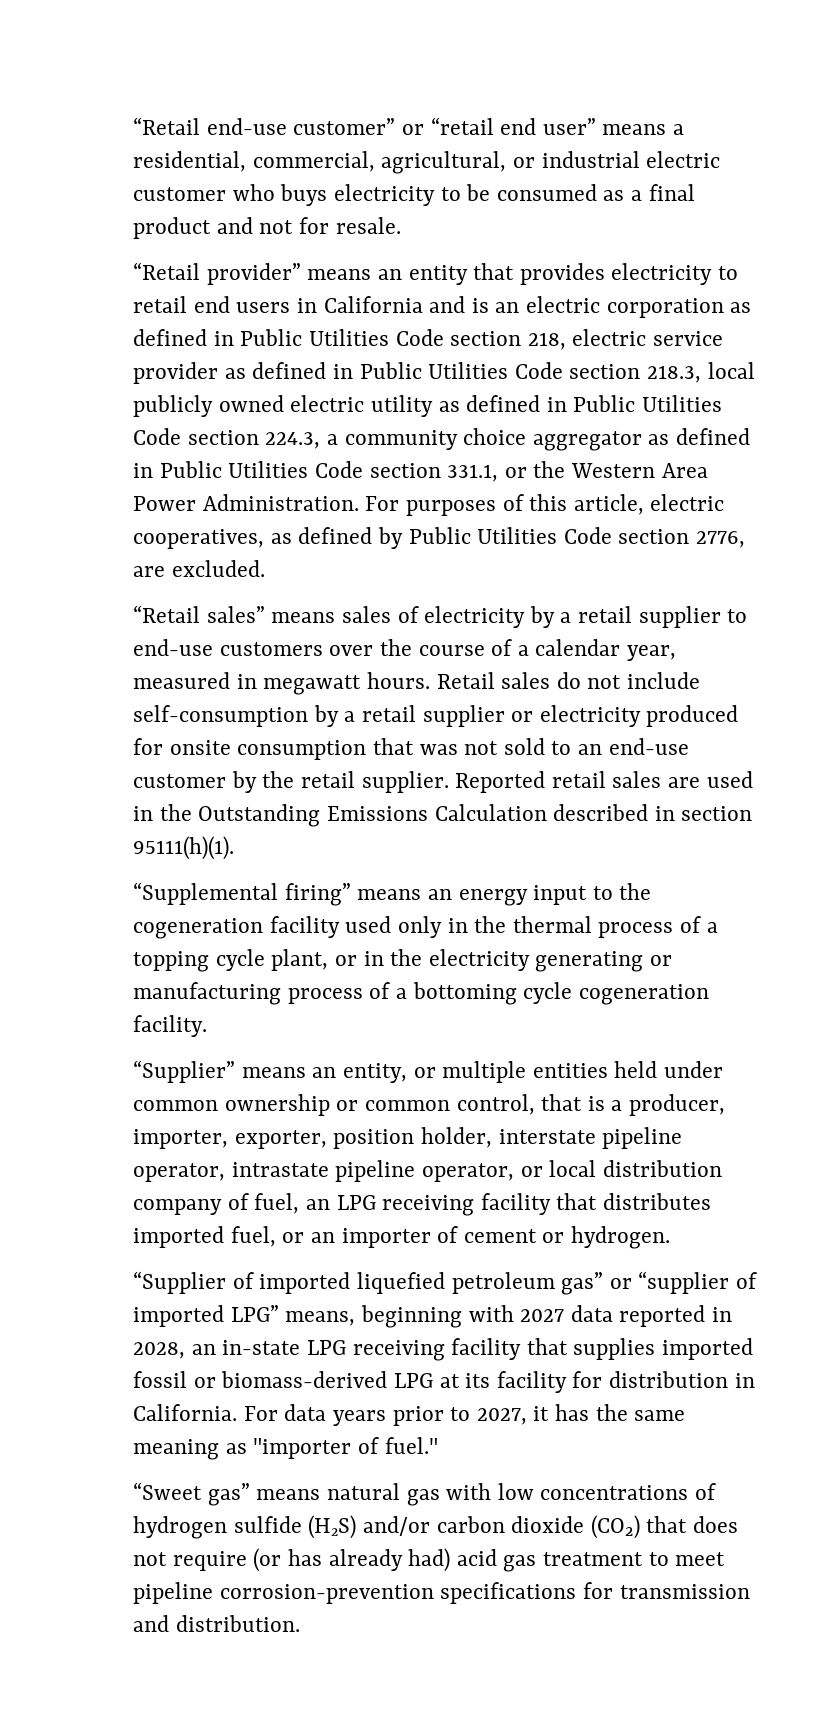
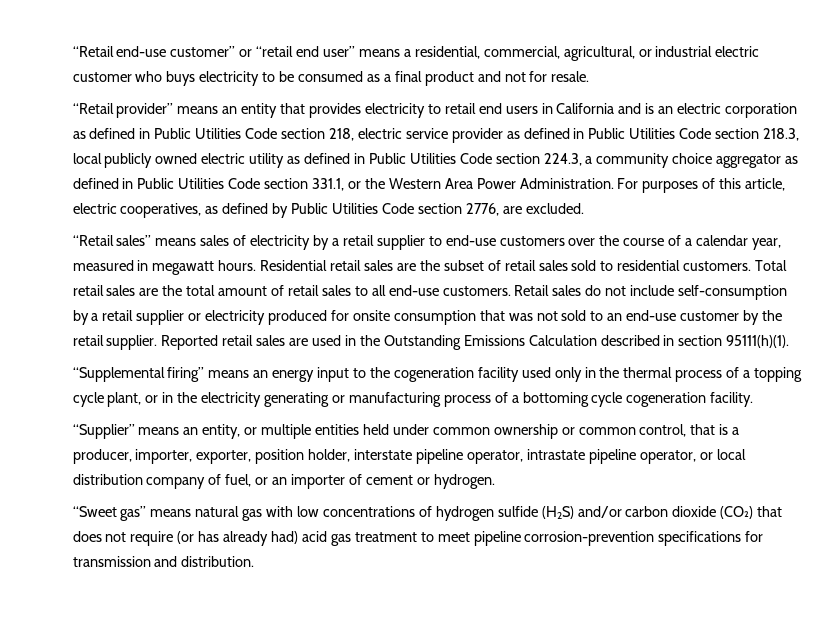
(430, 680) none -> [260,260,788,271] [72,285,511,296] Residential retail sales are the subset of retail sales sold to residential customers. Total retail sales are the total amount of retail sales to all end-use customers.
[305,1193,712,1216] [133,1226,276,1248] an LPG receiving facility that distributes imported fuel, -> (252, 480) none
[133,1271,758,1295] [133,1305,733,1328] [133,1338,754,1361] [133,1371,755,1393] [133,1404,686,1426] [133,1437,438,1460] // “Supplier of imported liquefied petroleum gas” or “supplier of imported LPG” means, beginning with 2027 data reported in 2028, an in-state LPG receiving facility that supplies imported fossil or biomass-derived LPG at its facility for distribution in California. For data years prior to 2027, it has the same meaning as "importer of fuel." -> (495, 481) none

